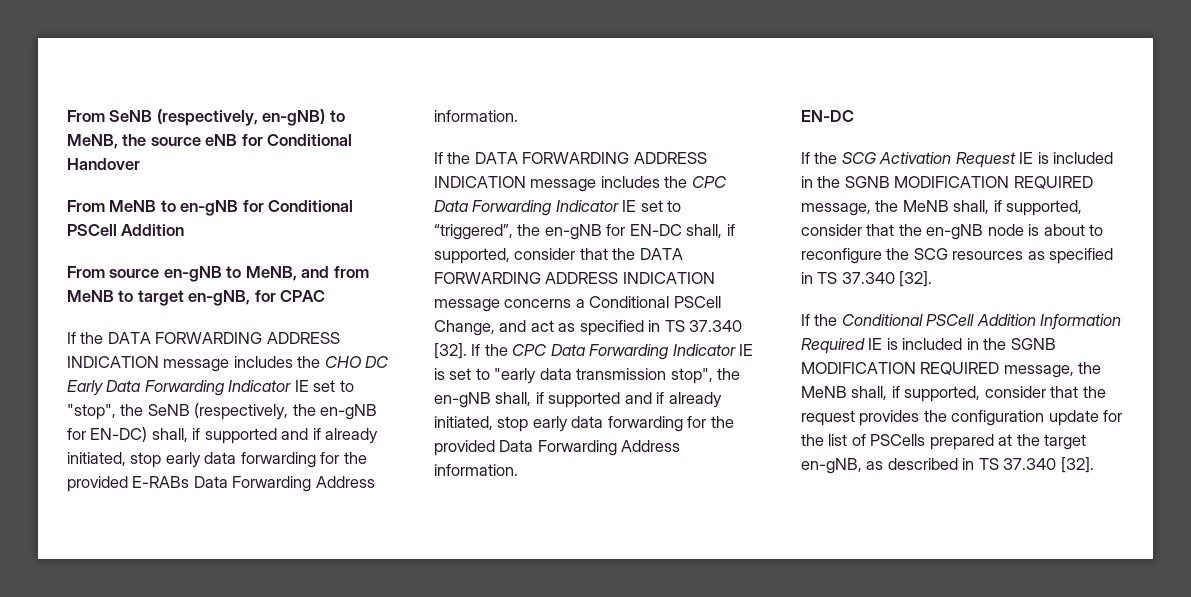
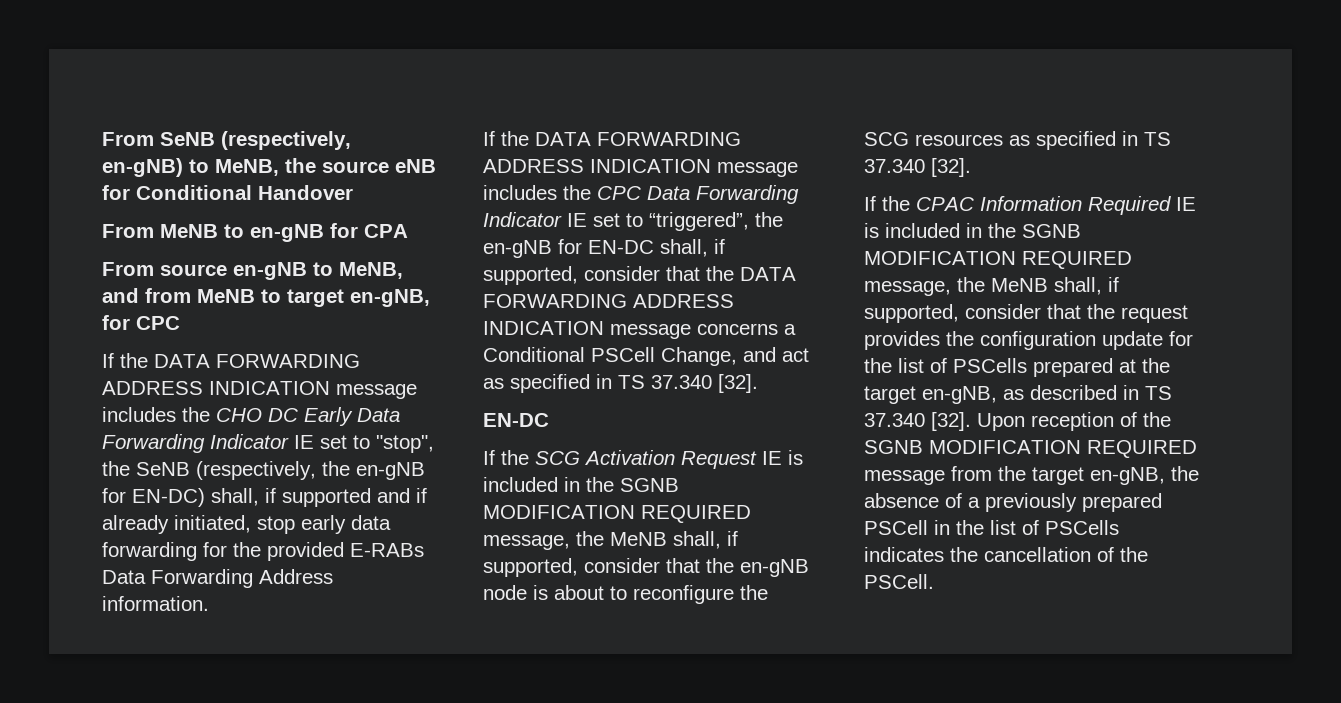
[268,200,354,212] [67,224,185,236] Conditional PSCell Addition -> [364,224,408,238] CPA
[280,290,326,302] CPAC -> [136,316,180,330] CPC
[471,344,754,360] [434,368,741,384] [434,392,722,408] [434,416,734,432] [434,440,681,456] [434,464,518,476] If the CPC Data Forwarding Indicator IE is set to "early data transmission stop", the en-gNB shall, if supported and if already initiated, stop early data forwarding for the provided Data Forwarding Address information. -> (758, 383) none
[841,314,1036,326] Conditional PSCell Addition -> [916,197,974,211] CPAC
(1094, 465) none -> [977,412,1171,431] [864,440,1197,458] [864,466,1199,485] [864,493,1162,512] [864,520,1119,535] [864,547,1148,562] [864,574,934,589] Upon reception of the SGNB MODIFICATION REQUIRED message from the target en-gNB, the absence of a previously prepared PSCell in the list of PSCells indicates the cancellation of the PSCell.

